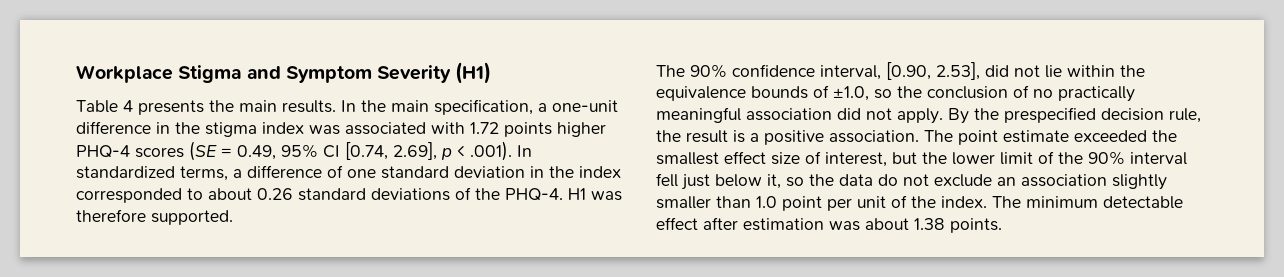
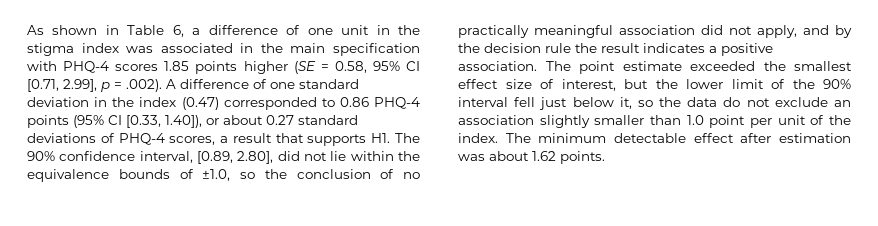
[76,62,492,84] [76,99,618,115] [76,121,151,134] Workplace Stigma and Symptom Severity (H1) // Table 4 presents the main results. In the main specification, a one-unit difference -> [27,25,370,37] As shown in Table 6, a difference of one unit
[431,122,606,137] [76,145,184,158] with 1.72 points higher PHQ-4 scores -> [240,43,420,56] [27,61,288,74] in the main specification with PHQ-4 scores 1.85 points higher
[237,145,276,160] 0.49, -> [334,61,367,73] 0.58,
[345,141,532,161] [76,166,242,181] [0.74, 2.69], p < .001). In standardized terms, a -> [27,79,176,92] [0.71, 2.99], p = .002). A
(621, 172) none -> [181,97,219,110] (0.47)
[208,187,622,201] [76,209,233,225] about 0.26 standard deviations of the PHQ-4. H1 was therefore supported. // -> [339,97,420,109] [27,115,358,128] [27,133,391,146] 0.86 PHQ-4 points (95% CI [0.33, 1.40]), or about 0.27 standard deviations of PHQ-4 scores, a result that supports H1.
[886,62,980,80] [0.90, 2.53], -> [197,151,274,164] [0.89, 2.80],
[897,107,1201,124] apply. By the prespecified decision rule, -> [757,25,852,38] [458,43,571,53] apply, and by the decision rule
[733,130,745,143] is -> [643,43,705,53] indicates
[914,218,945,230] 1.38 -> [532,151,556,161] 1.62

